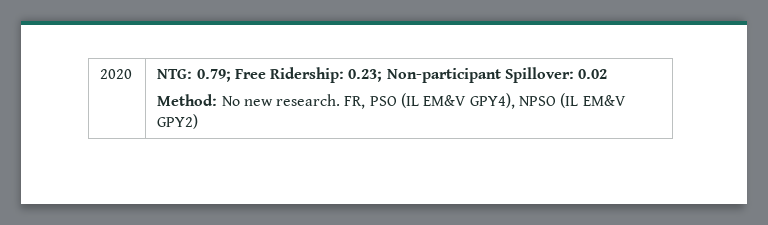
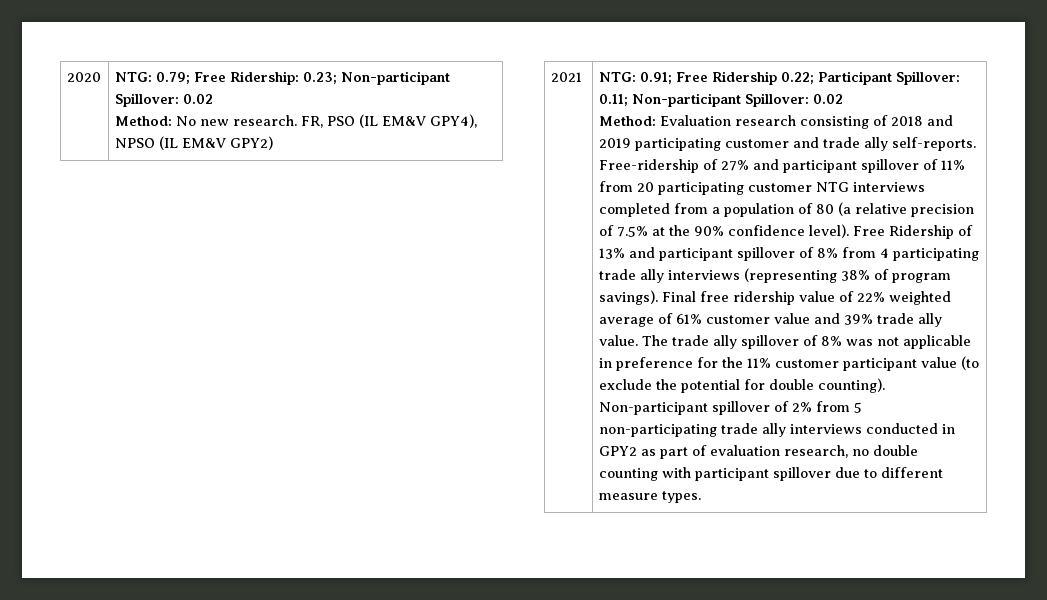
(199, 121) none -> [550,72,582,82] [598,71,960,85] [598,93,843,107] [598,115,953,129] [598,137,976,151] [598,159,965,173] [598,181,925,195] [598,202,974,217] [598,224,973,239] [598,247,979,261] [598,268,951,283] [598,290,951,305] [598,313,942,327] [598,335,971,349] [598,356,979,371] [598,378,885,393] [598,401,862,415] [598,423,955,437] [598,445,918,459] [598,467,943,481] [598,491,701,503] // 2021 | NTG: 0.91; Free Ridership 0.22; Participant Spillover: 0.11; Non-participant Spillover: 0.02 // Method: Evaluation research consisting of 2018 and 2019 participating customer and trade ally self-reports. Free-ridership of 27% and participant spillover of 11% from 20 participating customer NTG interviews completed from a population of 80 (a relative precision of 7.5% at the 90% confidence level). Free Ridership of 13% and participant spillover of 8% from 4 participating trade ally interviews (representing 38% of program savings). Final free ridership value of 22% weighted average of 61% customer value and 39% trade ally value. The trade ally spillover of 8% was not applicable in preference for the 11% customer participant value (to exclude the potential for double counting). Non-participant spillover of 2% from 5 non-participating trade ally interviews conducted in GPY2 as part of evaluation research, no double counting with participant spillover due to different measure types.

